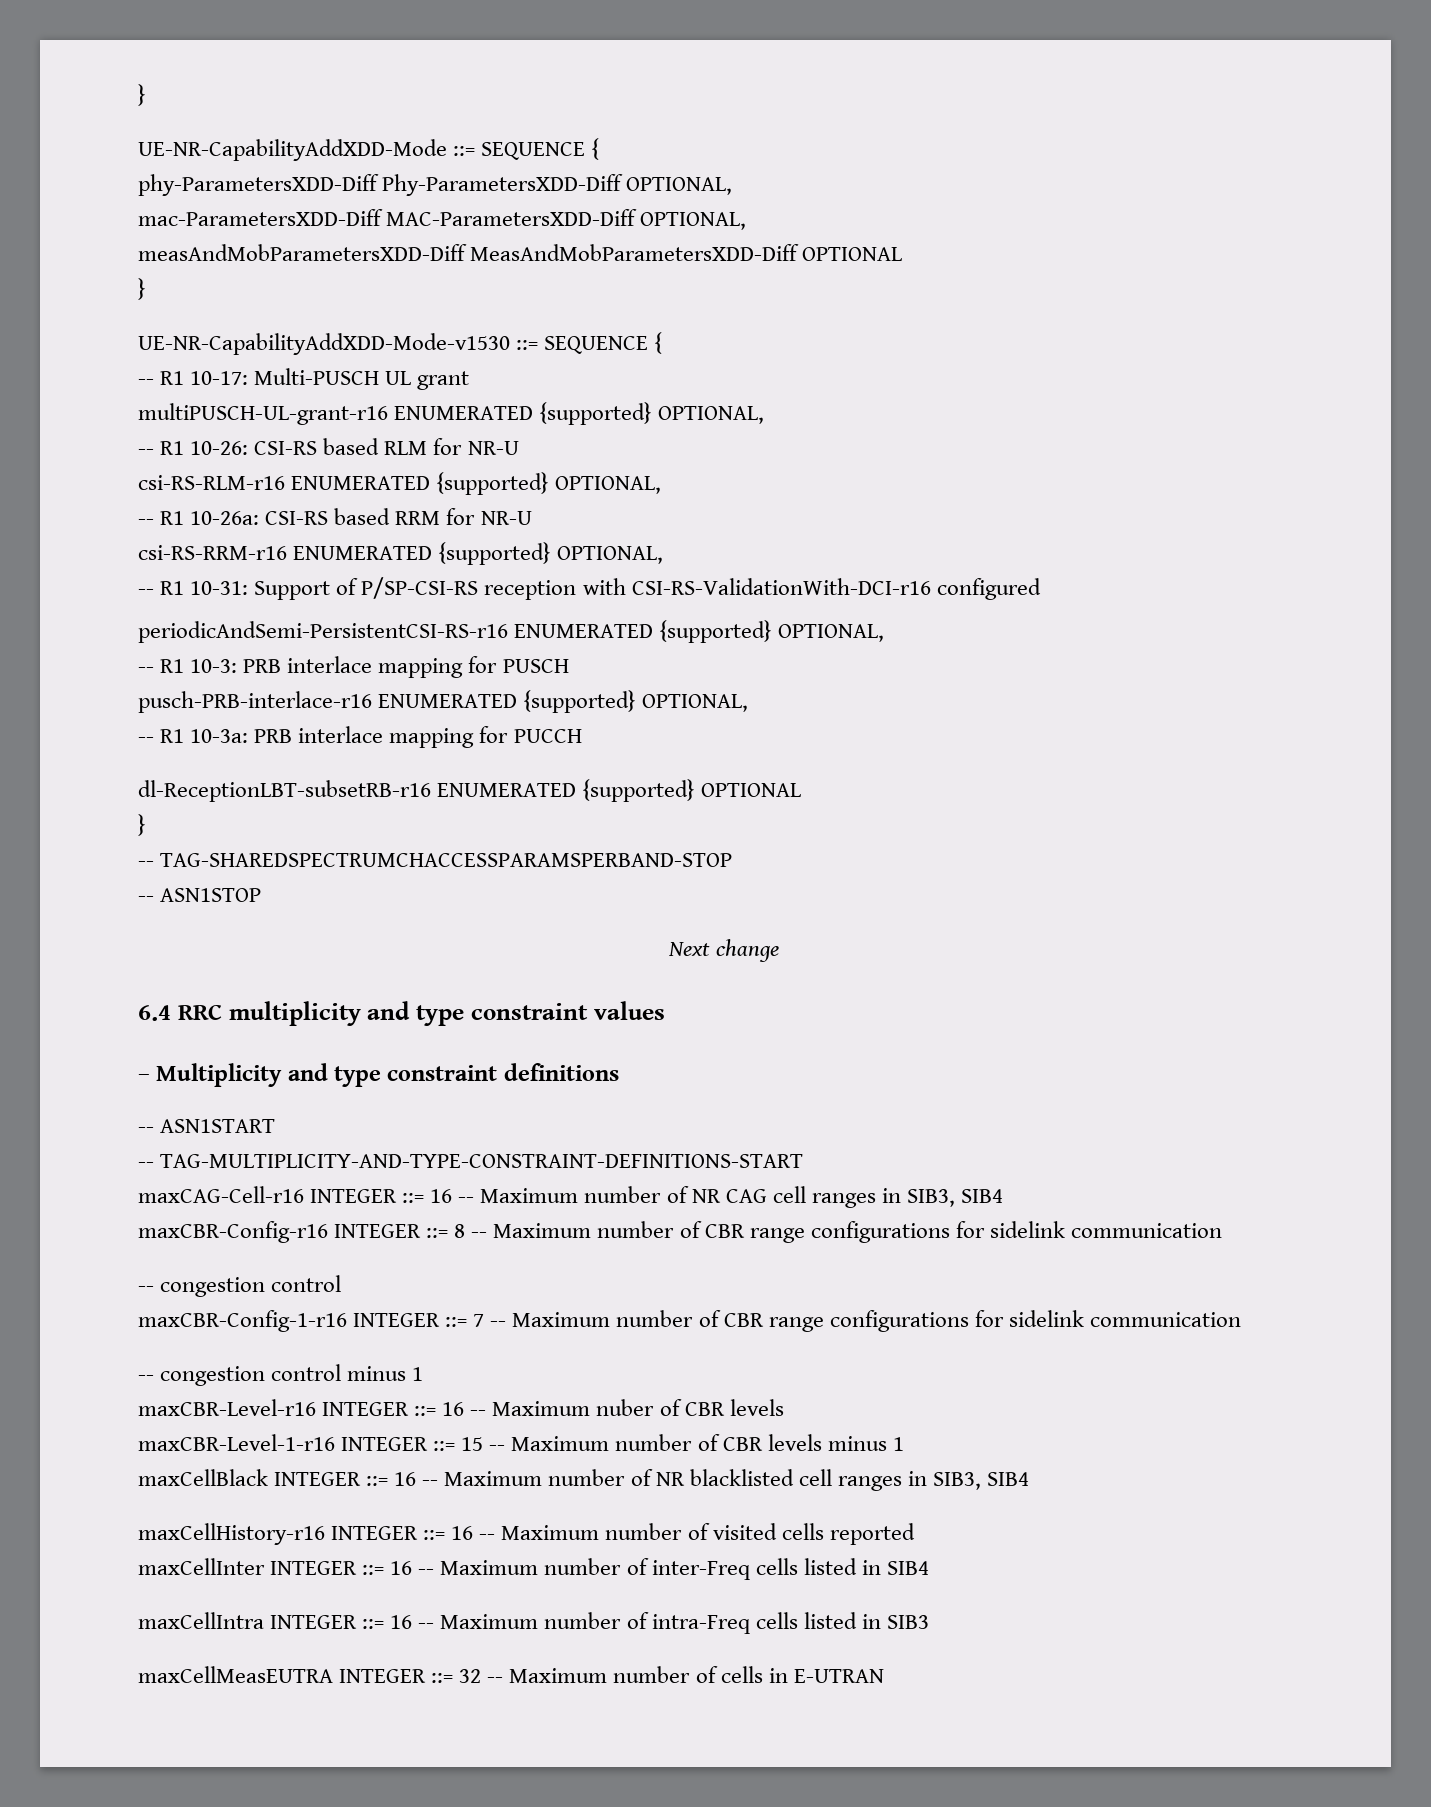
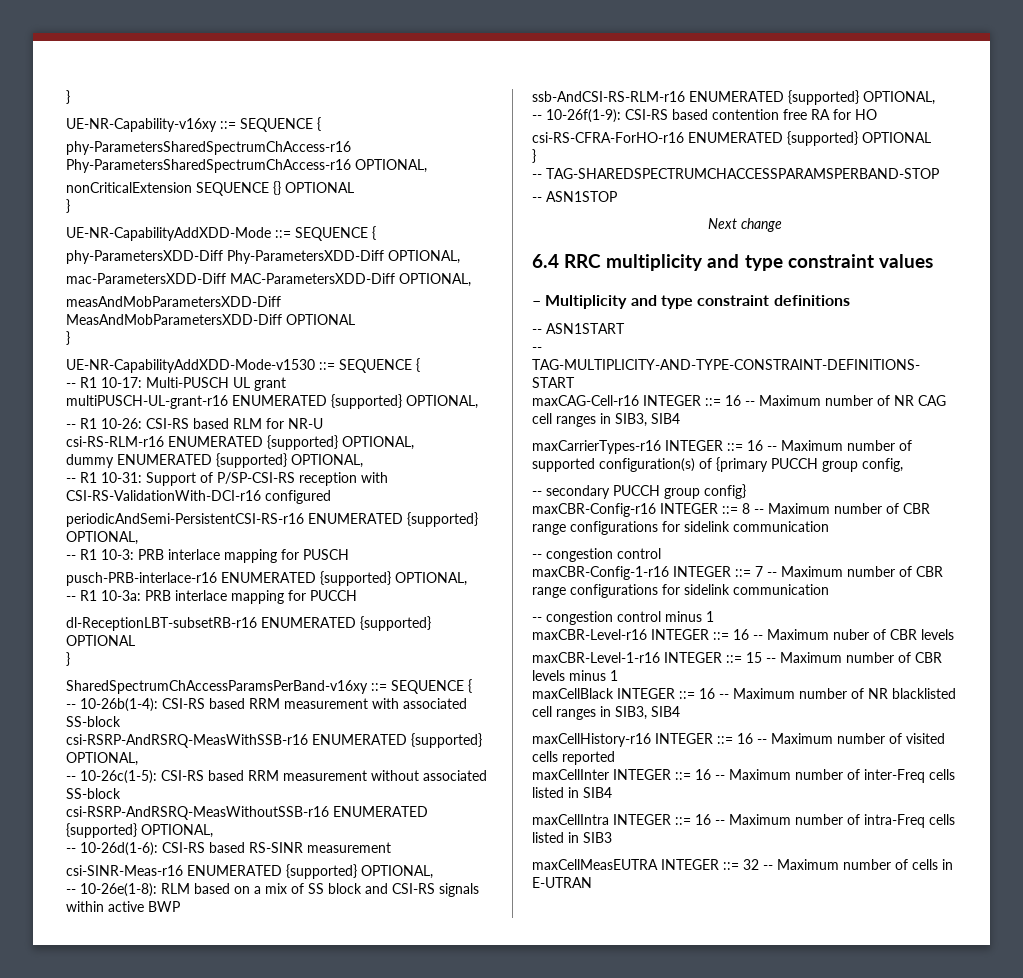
[138,84,146,106] } -> [66,90,70,104] [66,117,321,132] [66,141,351,155] [66,159,427,173] [66,181,354,196] [66,199,70,213] } // UE-NR-Capability-v16xy ::= SEQUENCE { // phy-ParametersSharedSpectrumChAccess-r16 Phy-ParametersSharedSpectrumChAccess-r16 OPTIONAL, // nonCriticalExtension SEQUENCE {} OPTIONAL // }
[138,508,532,525] [138,545,287,560] -- R1 10-26a: CSI-RS based RRM for NR-U // csi-RS-RRM-r16 -> [66,454,114,468] dummy
(146, 825) none -> [66,679,472,694] [66,698,467,712] [66,716,121,727] [66,733,482,748] [66,752,138,766] [66,770,487,784] [66,788,121,799] [66,806,428,820] [66,823,213,838] [66,842,391,856] [66,864,433,879] [66,883,479,897] [66,901,180,912] [532,90,935,105] [532,109,877,123] [532,131,931,146] [532,149,536,163] // SharedSpectrumChAccessParamsPerBand-v16xy ::= SEQUENCE { // -- 10-26b(1-4): CSI-RS based RRM measurement with associated SS-block // csi-RSRP-AndRSRQ-MeasWithSSB-r16 ENUMERATED {supported} OPTIONAL, // -- 10-26c(1-5): CSI-RS based RRM measurement without associated SS-block // csi-RSRP-AndRSRQ-MeasWithoutSSB-r16 ENUMERATED {supported} OPTIONAL, // -- 10-26d(1-6): CSI-RS based RS-SINR measurement // csi-SINR-Meas-r16 ENUMERATED {supported} OPTIONAL, // -- 10-26e(1-8): RLM based on a mix of SS block and CSI-RS signals within active BWP // ssb-AndCSI-RS-RLM-r16 ENUMERATED {supported} OPTIONAL, // -- 10-26f(1-9): CSI-RS based contention free RA for HO // csi-RS-CFRA-ForHO-r16 ENUMERATED {supported} OPTIONAL // }
(1004, 1196) none -> [532,440,912,454] [532,457,903,472] [532,484,746,499] // maxCarrierTypes-r16 INTEGER ::= 16 -- Maximum number of supported configuration(s) of {primary PUCCH group config, // -- secondary PUCCH group config}

